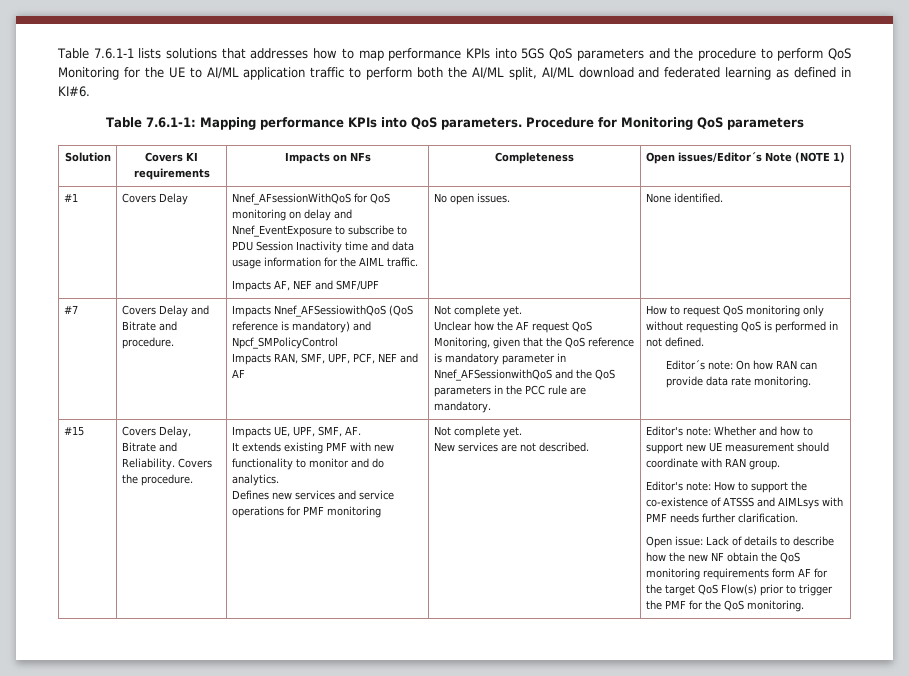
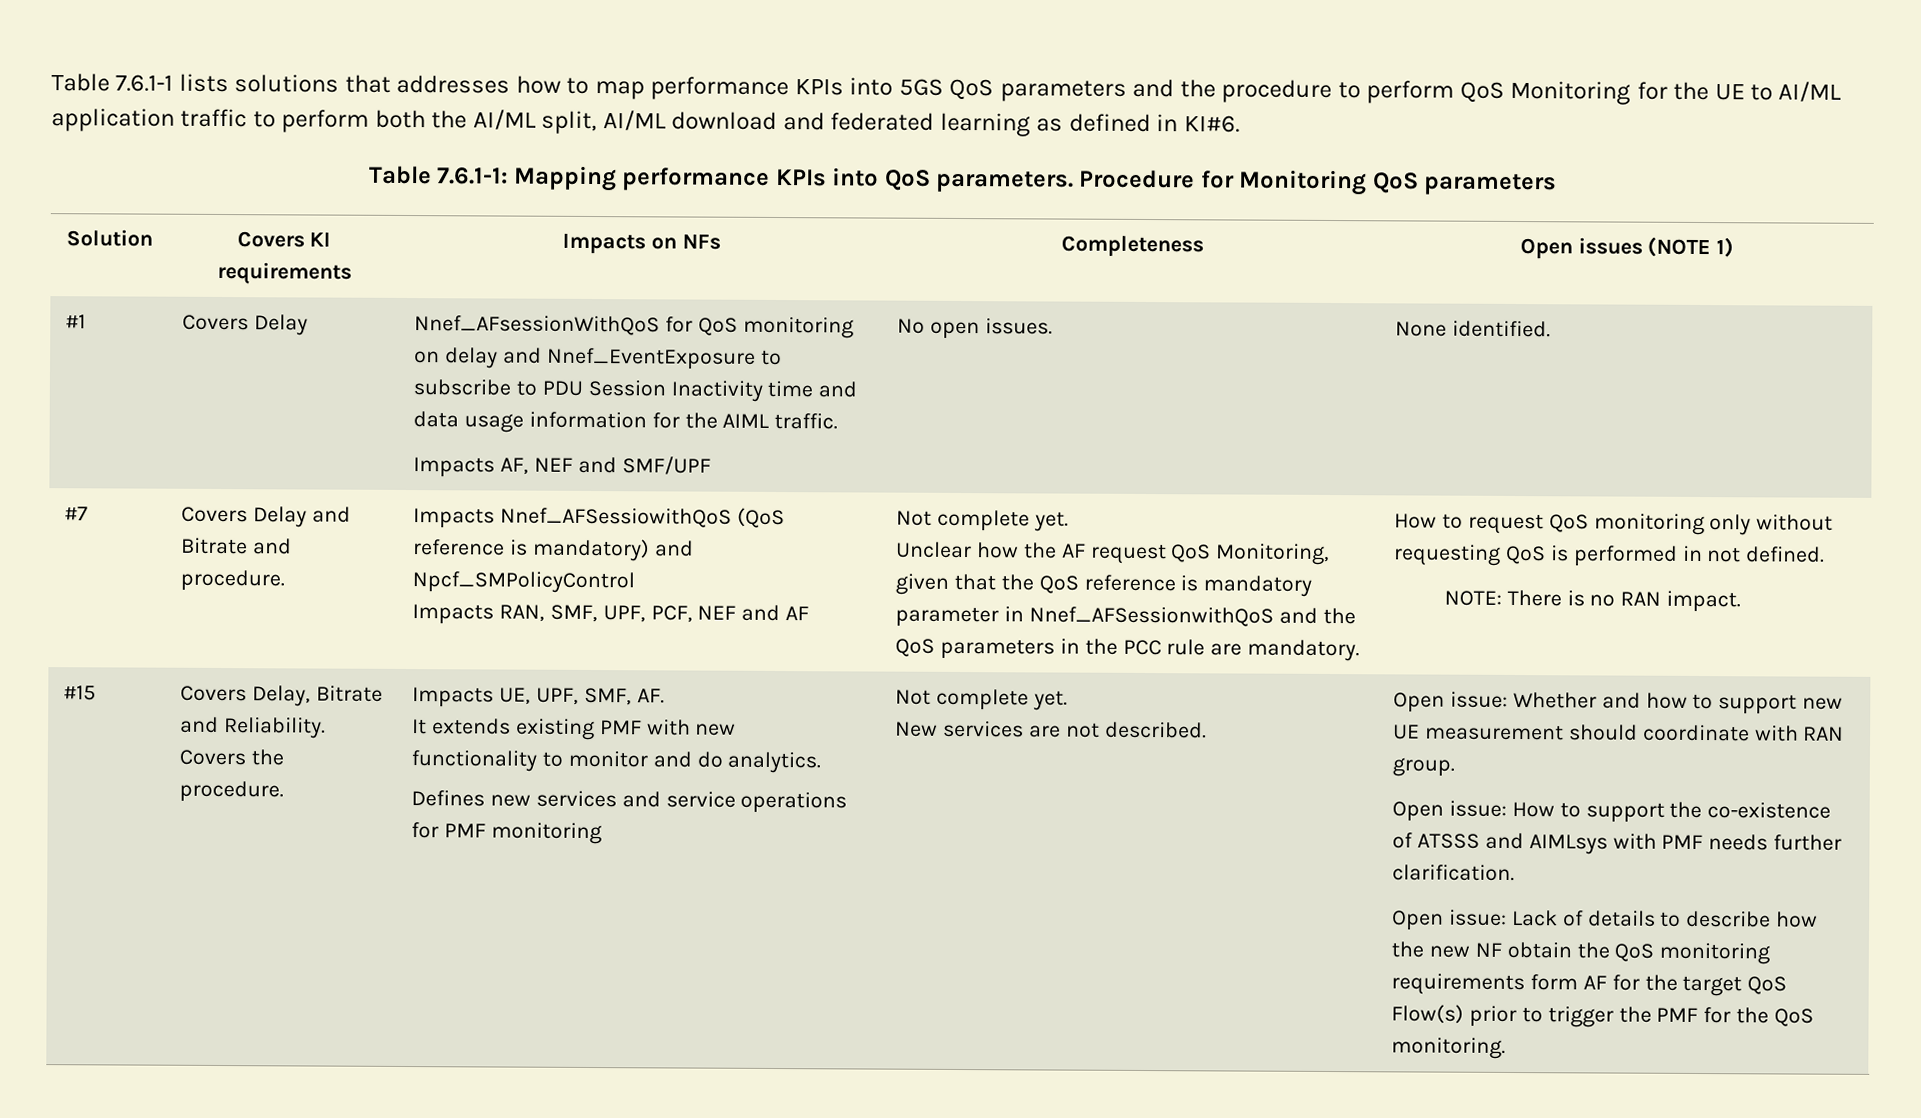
[678,152,792,163] issues/Editor´s Note -> [1577,237,1643,255] issues
[666,360,818,370] [666,376,812,388] Editor´s note: On how RAN can provide data rate monitoring. -> [1444,589,1742,613] NOTE: There is no RAN impact.
[645,426,711,436] Editor's note: -> [1393,691,1509,713] Open issue:
[645,481,711,491] Editor's note: -> [1392,800,1508,822] Open issue:

